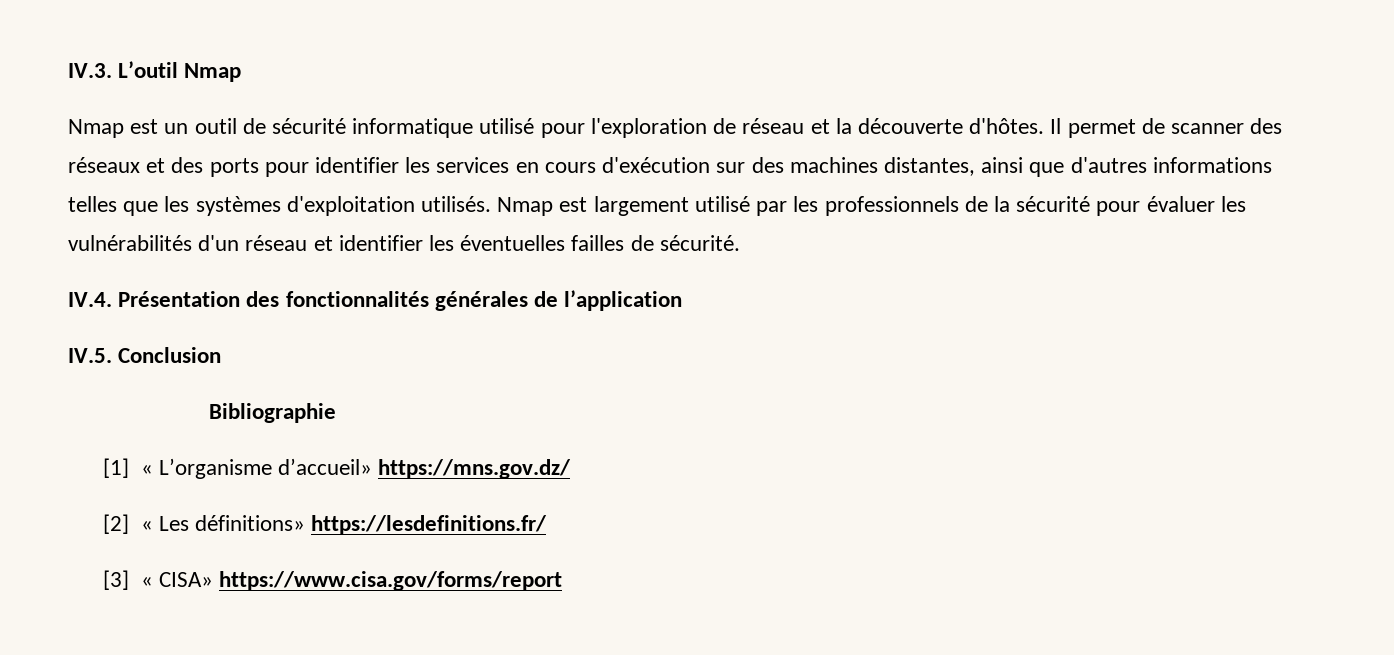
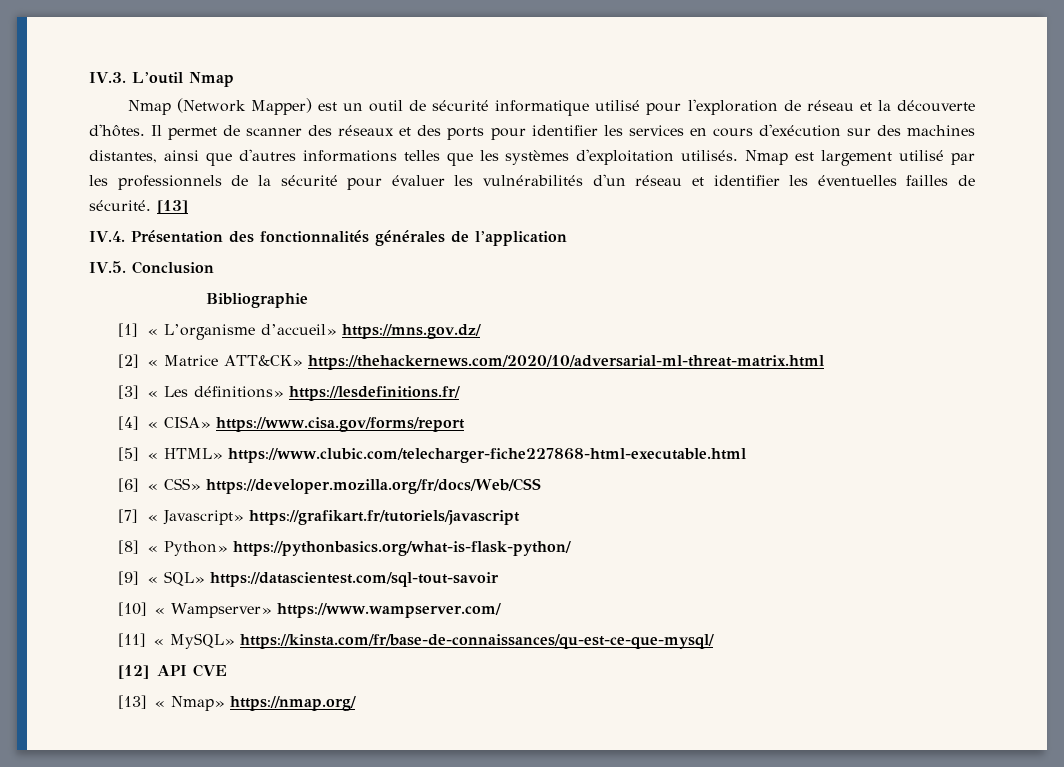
(124, 128) none -> [176,98,312,115] (Network Mapper)
(740, 243) none -> [157,200,188,214] [13]
(153, 526) none -> [163,355,824,370] [118,385,158,399] Matrice ATT&CK» https://thehackernews.com/2020/10/adversarial-ml-threat-matrix.html // [3] «
[103,570,130,590] [3] -> [118,416,140,430] [4]
(563, 581) none -> [118,447,746,463] [118,478,541,494] [118,509,520,525] [118,540,571,556] [118,571,499,587] [118,602,502,618] [118,633,715,649] [118,664,228,679] [118,695,357,711] // [5] « HTML» https://www.clubic.com/telecharger-fiche227868-html-executable.html // [6] « CSS» https://developer.mozilla.org/fr/docs/Web/CSS // [7] « Javascript» https://grafikart.fr/tutoriels/javascript // [8] « Python» https://pythonbasics.org/what-is-flask-python/ // [9] « SQL» https://datascientest.com/sql-tout-savoir // [10] « Wampserver» https://www.wampserver.com/ // [11] « MySQL» https://kinsta.com/fr/base-de-connaissances/qu-est-ce-que-mysql/ // [12] API CVE // [13] « Nmap» https://nmap.org/

